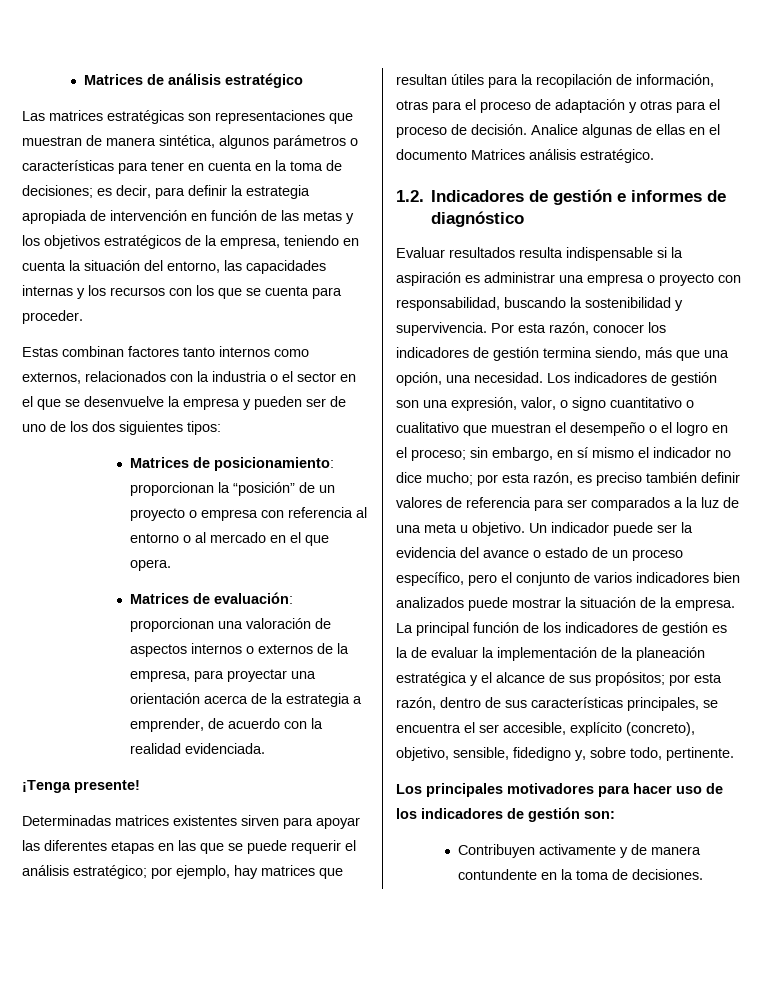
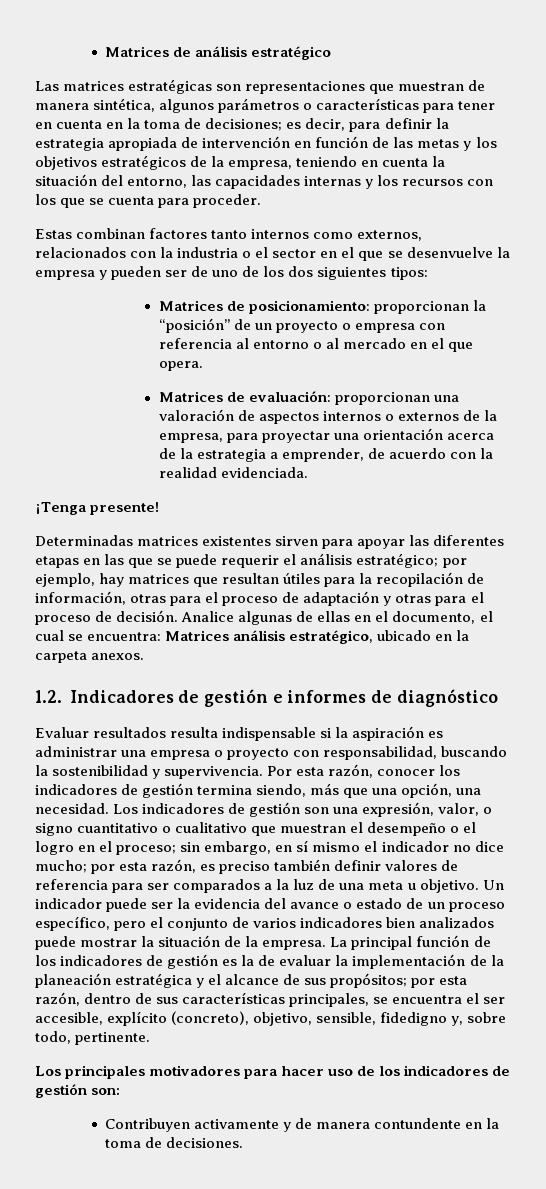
[396,149,654,163] documento Matrices análisis estratégico. -> [392,611,493,624] [35,630,470,644] [35,651,145,663] documento, el cual se encuentra: Matrices análisis estratégico, ubicado en la carpeta anexos.

